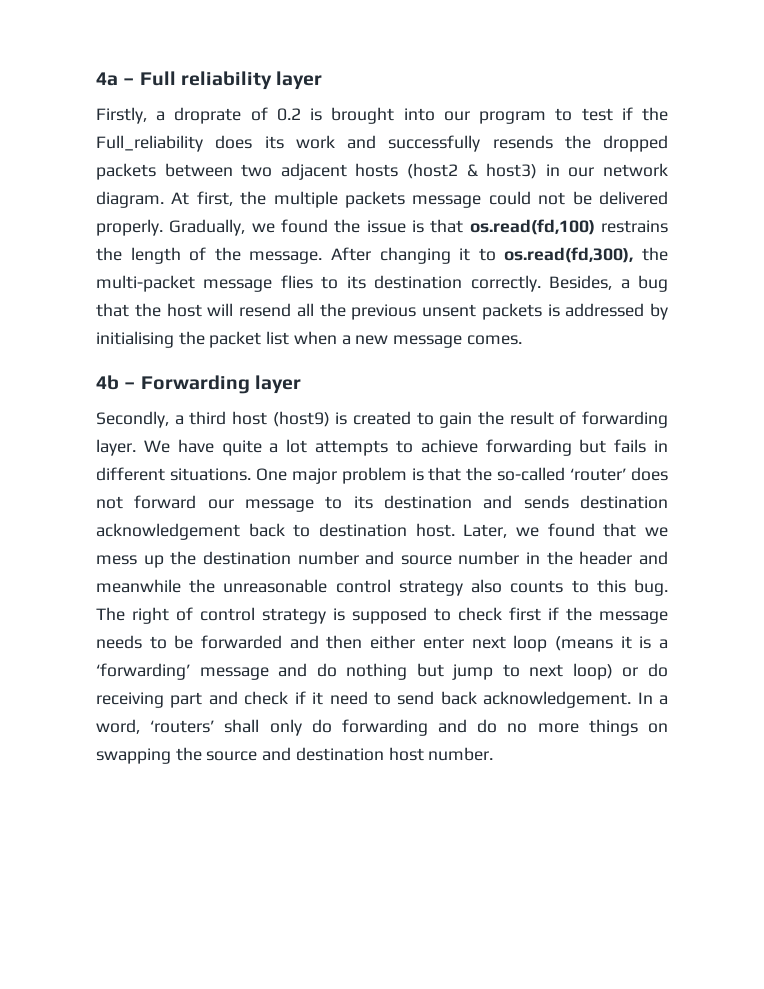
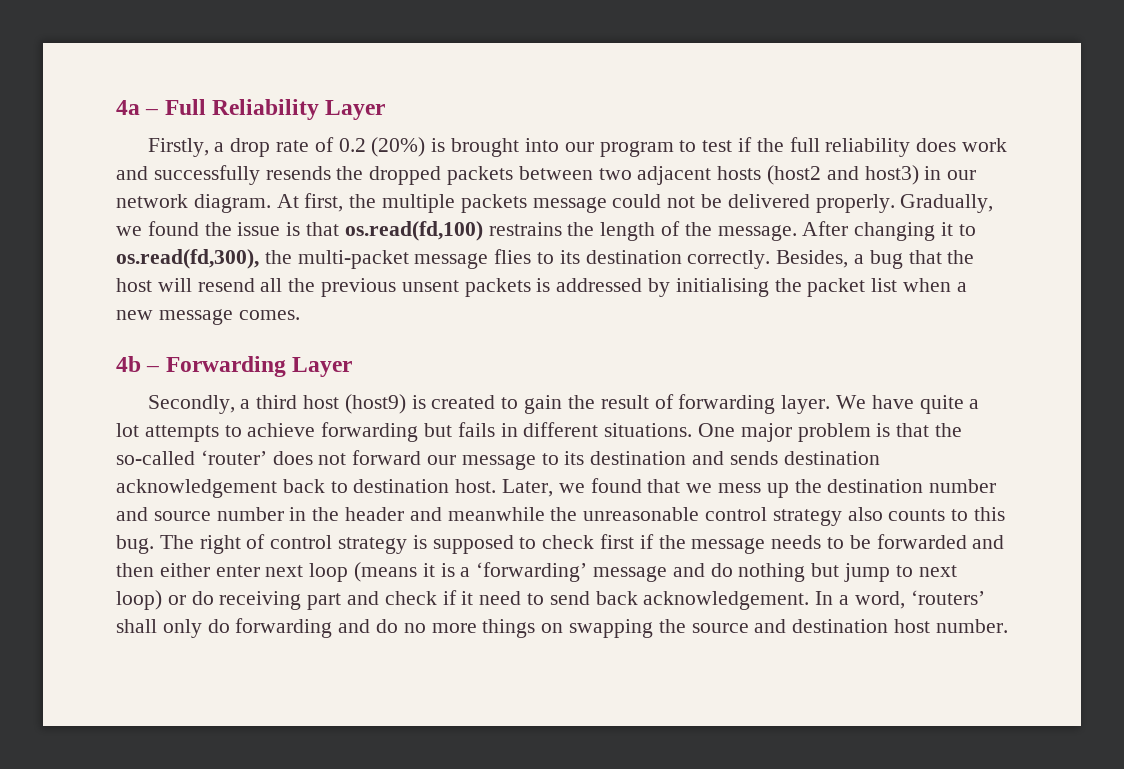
[180,71,323,90] reliability layer -> [212,99,386,120] Reliability Layer
[174,107,242,124] droprate -> [230,138,310,157] drop rate
(301, 114) none -> [371,137,426,157] (20%)
[96,135,284,152] Full_reliability does its -> [789,137,957,157] full reliability does
[466,164,478,177] & -> [826,166,859,180] and
[254,375,301,394] layer -> [292,357,353,377] Layer

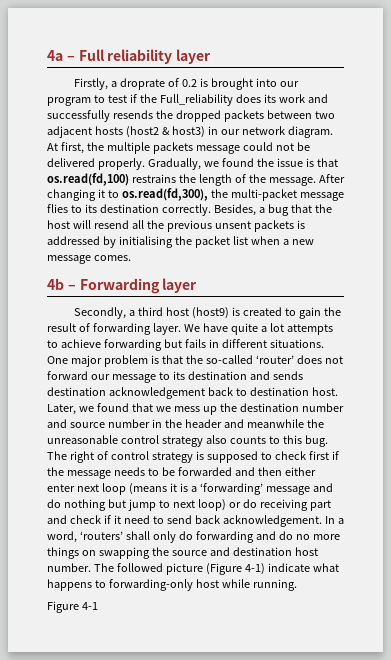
[212,99,386,120] Reliability Layer -> [107,49,212,64] reliability layer
[230,138,310,157] drop rate -> [120,78,166,90] droprate
[371,137,426,157] (20%) -> (198, 83) none
[789,137,957,157] full reliability does -> [159,94,276,106] Full_reliability does its
[826,166,859,180] and -> [161,127,170,135] &
[292,357,353,377] Layer -> [162,278,198,293] layer
(1008, 626) none -> [93,563,339,575] [47,579,297,591] [47,601,98,613] The followed picture (Figure 4-1) indicate what happens to forwarding-only host while running. // Figure 4-1

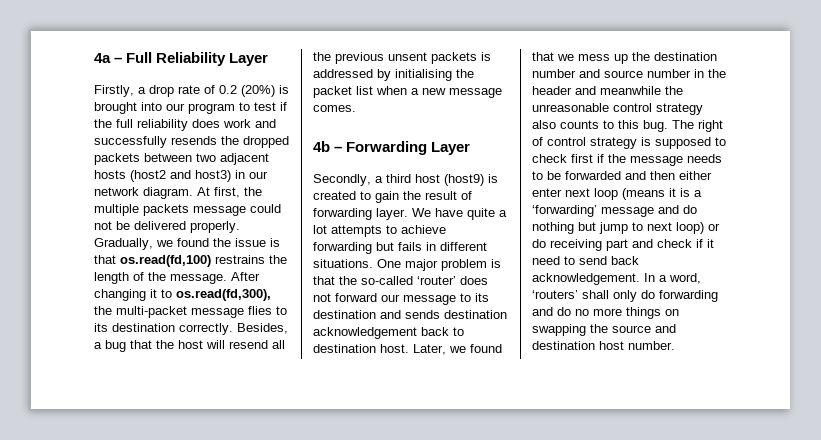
[107,49,212,64] reliability layer -> [156,52,269,66] Reliability Layer
[120,78,166,90] droprate -> [149,85,200,97] drop rate
(198, 83) none -> [241,85,275,97] (20%)
[159,94,276,106] Full_reliability does its -> [116,119,220,131] full reliability does
[161,127,170,135] & -> [170,170,191,179] and
[162,278,198,293] layer -> [431,142,471,155] Layer
[93,563,339,575] [47,579,297,591] [47,601,98,613] The followed picture (Figure 4-1) indicate what happens to forwarding-only host while running. // Figure 4-1 -> (675, 345) none

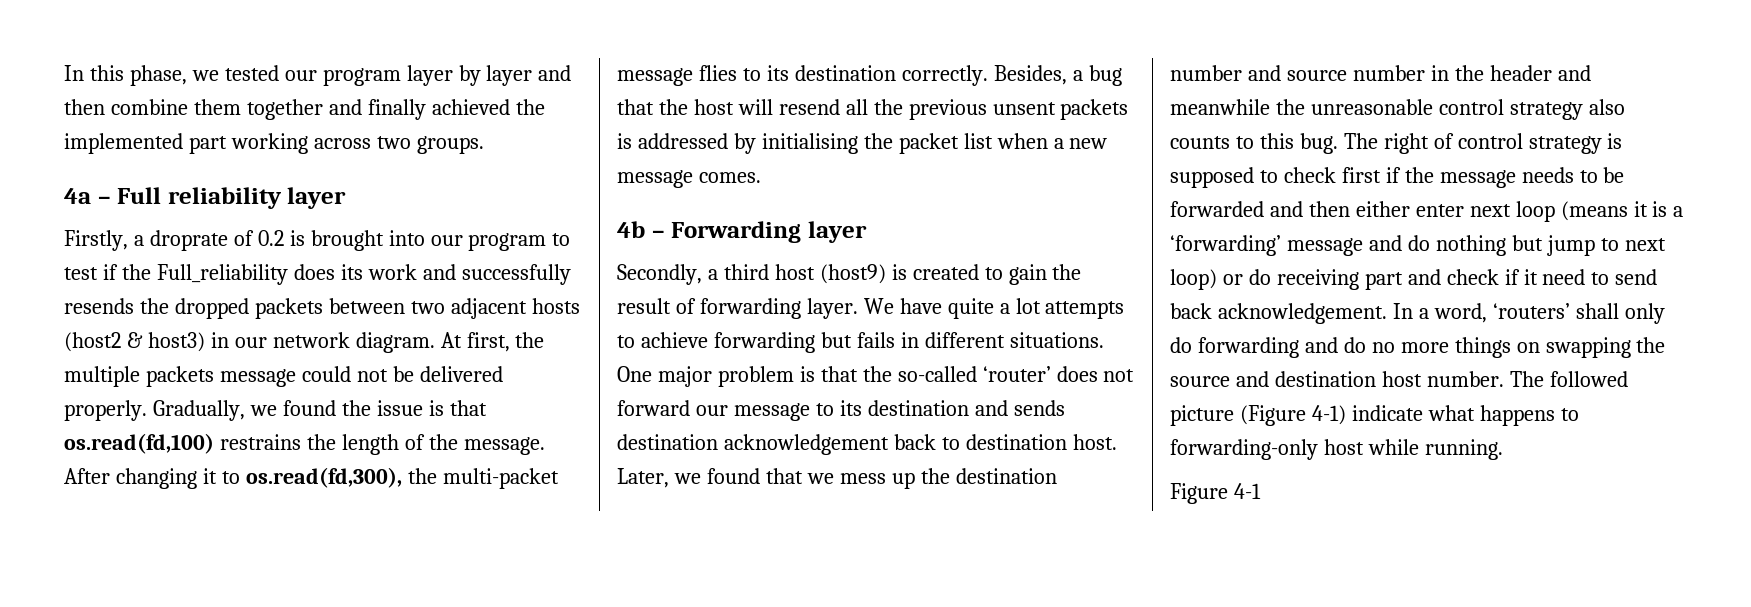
(94, 58) none -> [64,65,572,86] [64,99,545,120] [64,133,484,154] In this phase, we tested our program layer by layer and then combine them together and finally achieved the implemented part working across two groups. //
[156,52,269,66] Reliability Layer -> [167,187,347,209] reliability layer
[149,85,200,97] drop rate -> [149,230,228,251] droprate
[241,85,275,97] (20%) -> (284, 238) none
[116,119,220,131] full reliability does -> [156,264,363,285] Full_reliability does its
[170,170,191,179] and -> [126,332,143,348] &
[431,142,471,155] Layer -> [807,221,867,243] layer
(675, 345) none -> [1509,371,1628,387] [1170,405,1579,426] [1170,439,1503,460] [1170,483,1261,504] The followed picture (Figure 4-1) indicate what happens to forwarding-only host while running. // Figure 4-1

